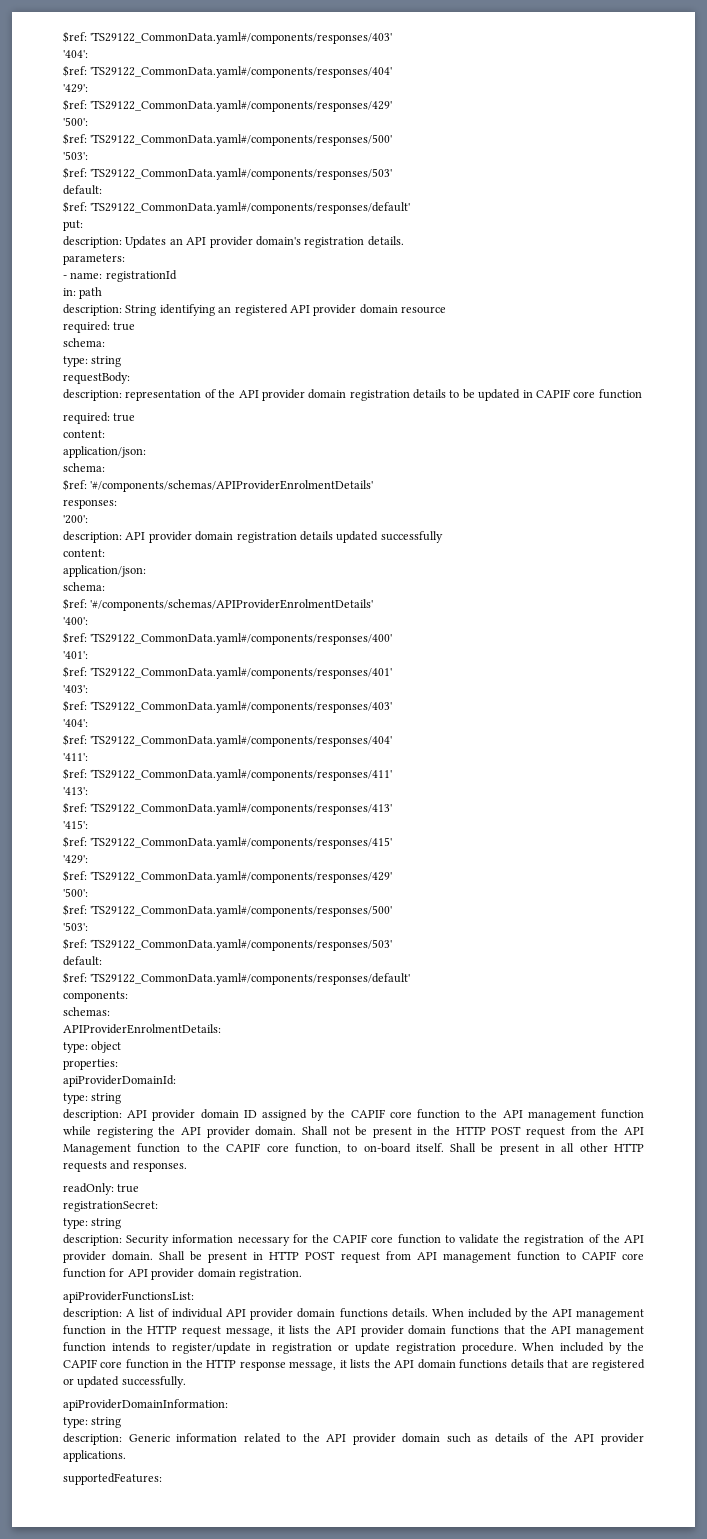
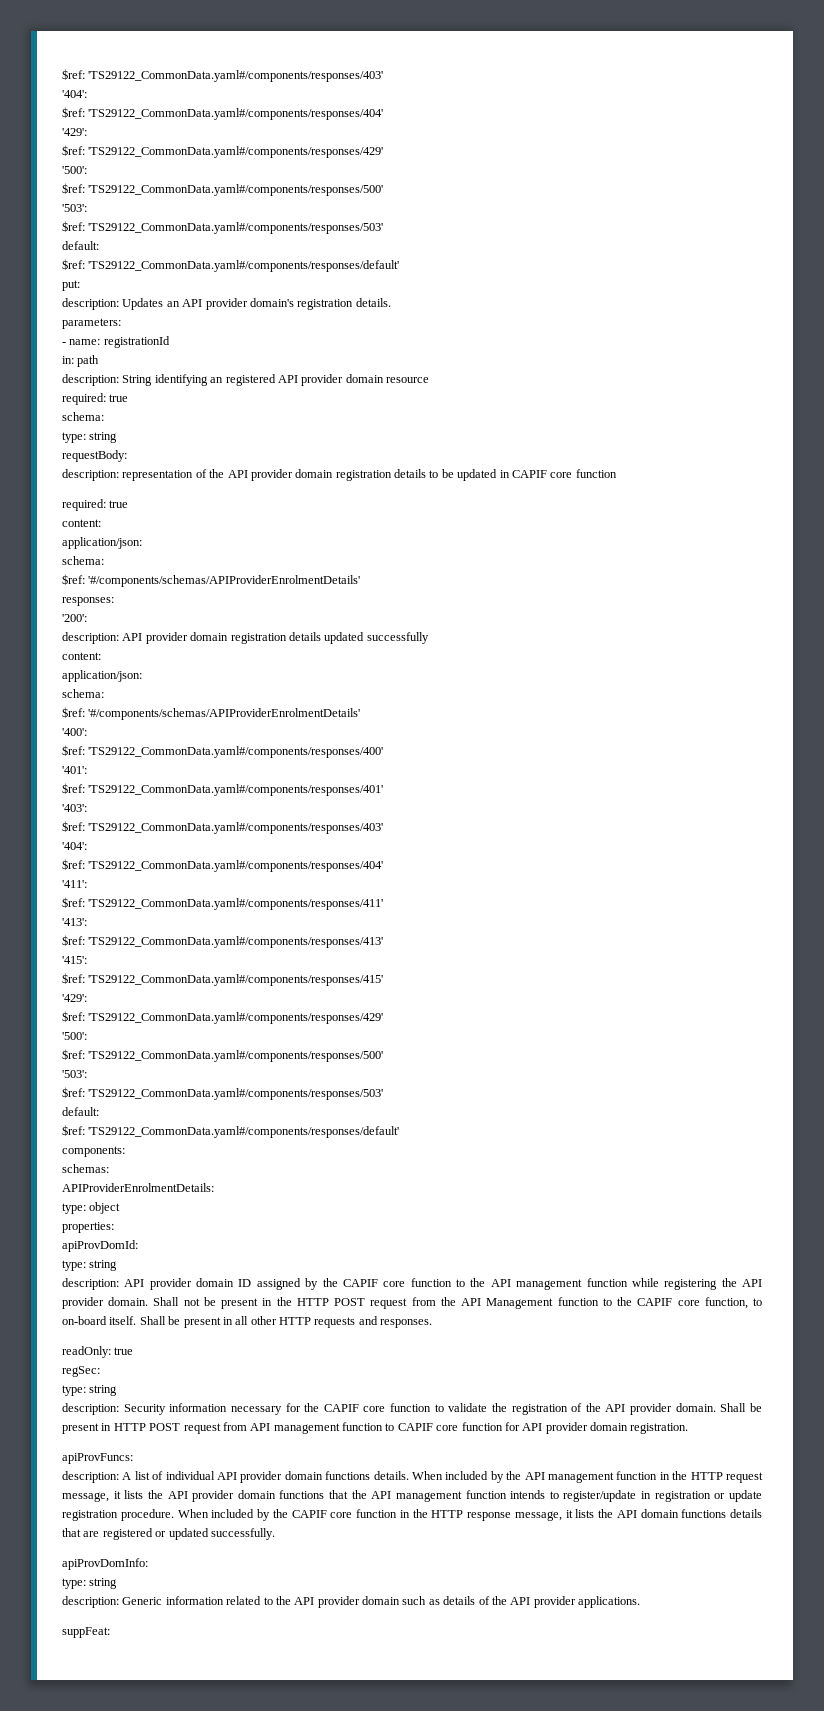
[63,1075,176,1087] apiProviderDomainId: -> [62,1240,138,1252] apiProvDomId:
[63,1201,158,1212] registrationSecret: -> [62,1366,100,1377] regSec:
[63,1291,194,1303] apiProviderFunctionsList: -> [62,1453,133,1464] apiProvFuncs:
[63,1399,228,1411] apiProviderDomainInformation: -> [62,1558,148,1570] apiProvDomInfo:
[63,1473,162,1485] supportedFeatures: -> [62,1627,110,1638] suppFeat:

